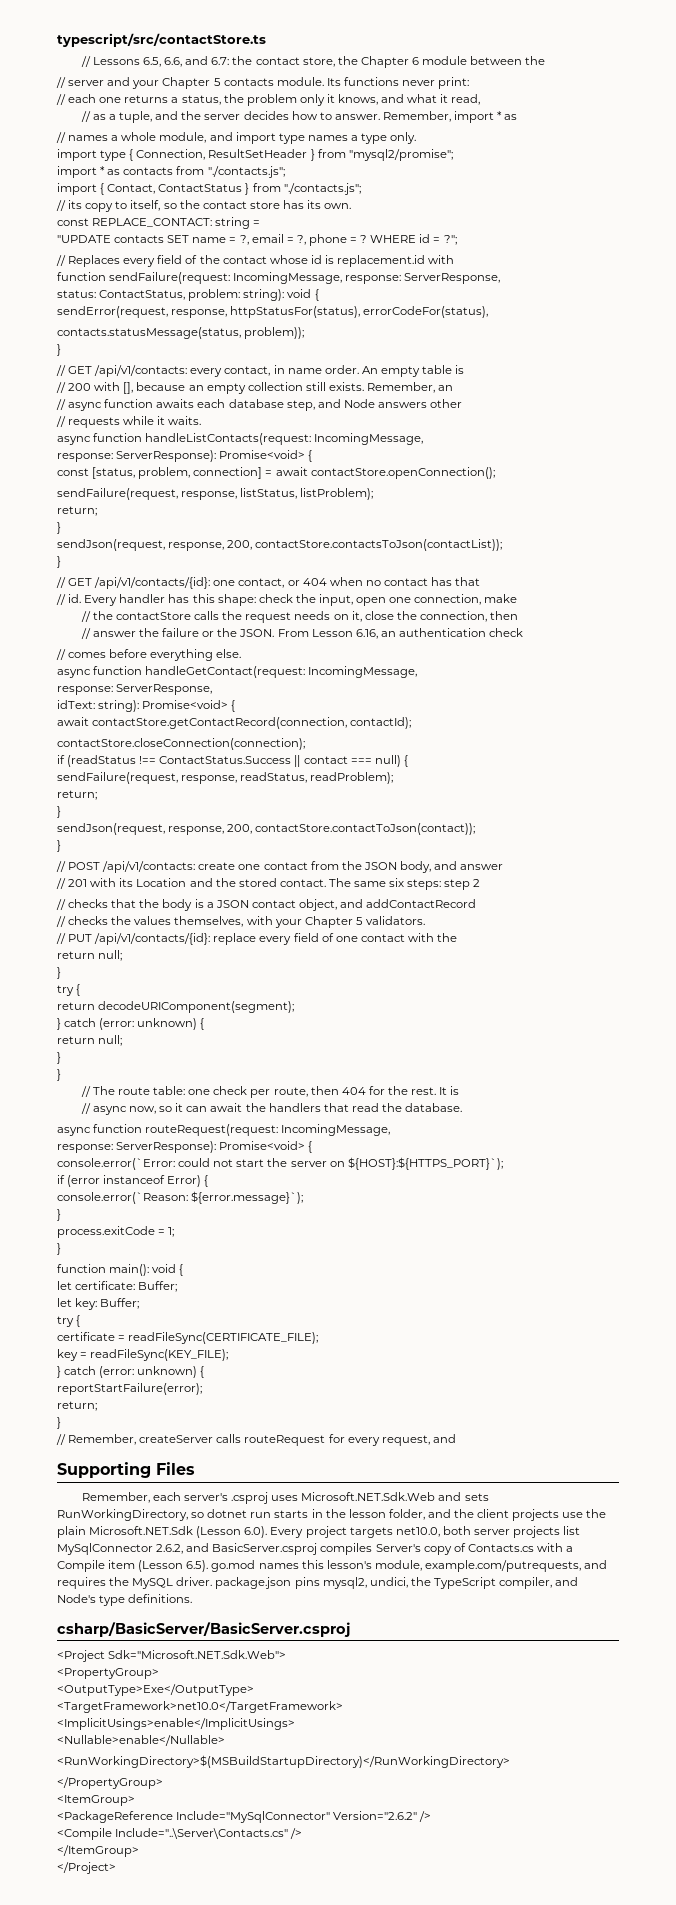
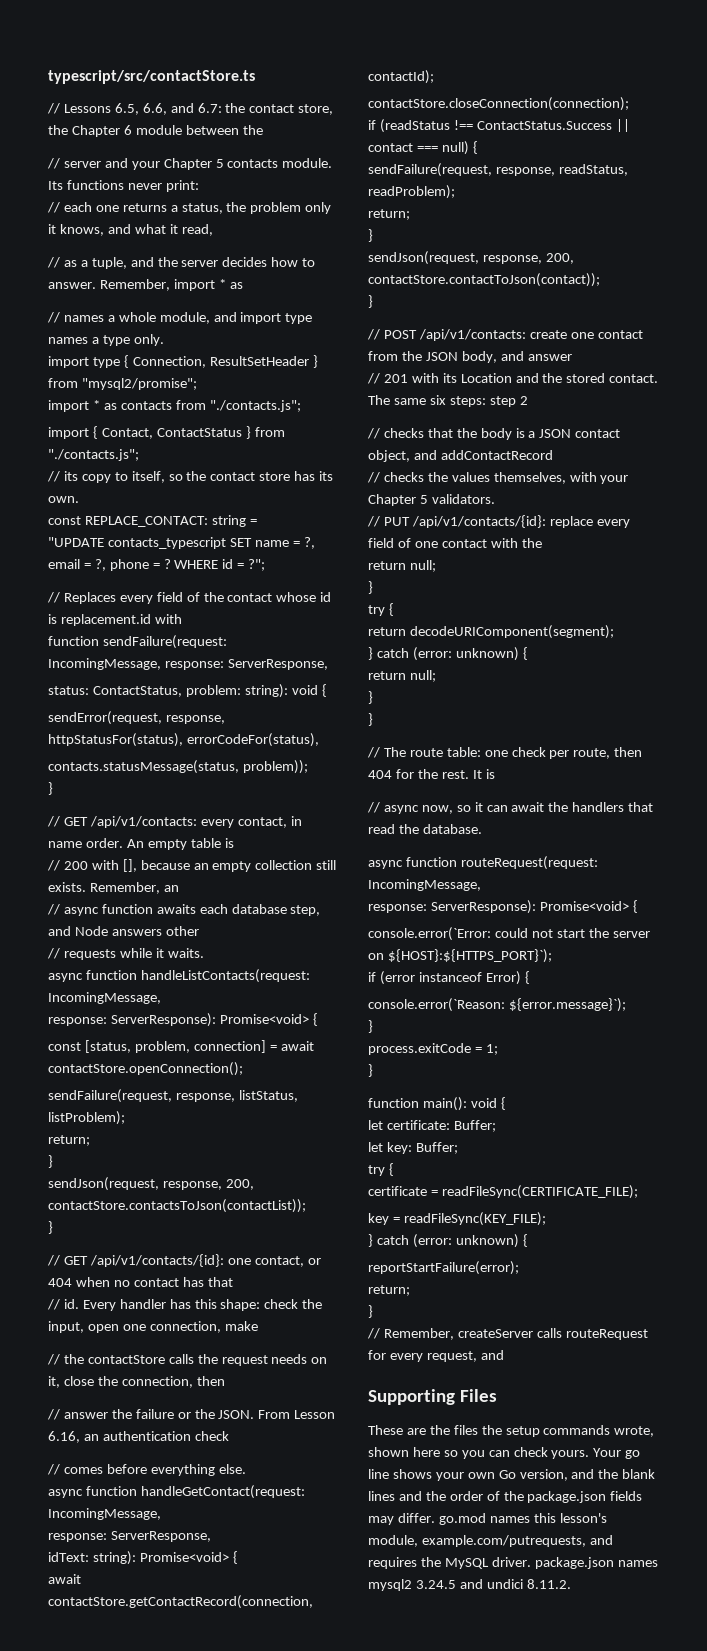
[114,235,165,243] contacts -> [107,537,226,549] contacts_typescript
[81,1492,489,1504] [57,1509,607,1521] [57,1526,581,1538] [57,1543,574,1555] [57,1560,209,1572] Remember, each server's .csproj uses Microsoft.NET.Sdk.Web and sets RunWorkingDirectory, so dotnet run starts in the lesson folder, and the client projects use the plain Microsoft.NET.Sdk (Lesson 6.0). Every project targets net10.0, both server projects list MySqlConnector 2.6.2, and BasicServer.csproj compiles Server's copy of Contacts.cs with a Compile item (Lesson 6.5). -> [368,1425,655,1437] [368,1447,641,1459] [368,1469,656,1481] [368,1491,643,1503] [368,1513,435,1525] These are the files the setup commands wrote, shown here so you can check yours. Your go line shows your own Go version, and the blank lines and the order of the package.json fields may differ.
[294,1577,579,1589] [57,1594,193,1606] [57,1622,350,1637] [57,1650,287,1662] [57,1668,159,1679] [57,1684,254,1696] [57,1701,343,1713] [57,1718,295,1730] [57,1735,225,1746] [57,1755,510,1768] [57,1777,163,1789] [57,1795,135,1806] [57,1811,432,1823] [57,1828,303,1840] [57,1845,139,1857] [57,1862,116,1874] pins mysql2, undici, the TypeScript compiler, and Node's type definitions. // csharp/BasicServer/BasicServer.csproj // <Project Sdk="Microsoft.NET.Sdk.Web"> // <PropertyGroup> // <OutputType>Exe</OutputType> // <TargetFramework>net10.0</TargetFramework> // <ImplicitUsings>enable</ImplicitUsings> // <Nullable>enable</Nullable> // <RunWorkingDirectory>$(MSBuildStartupDirectory)</RunWorkingDirectory> // </PropertyGroup> // <ItemGroup> // <PackageReference Include="MySqlConnector" Version="2.6.2" /> // <Compile Include="..\Server\Contacts.cs" /> // </ItemGroup> // </Project> -> [617,1560,658,1567] [368,1579,571,1591] names mysql2 3.24.5 and undici 8.11.2.

